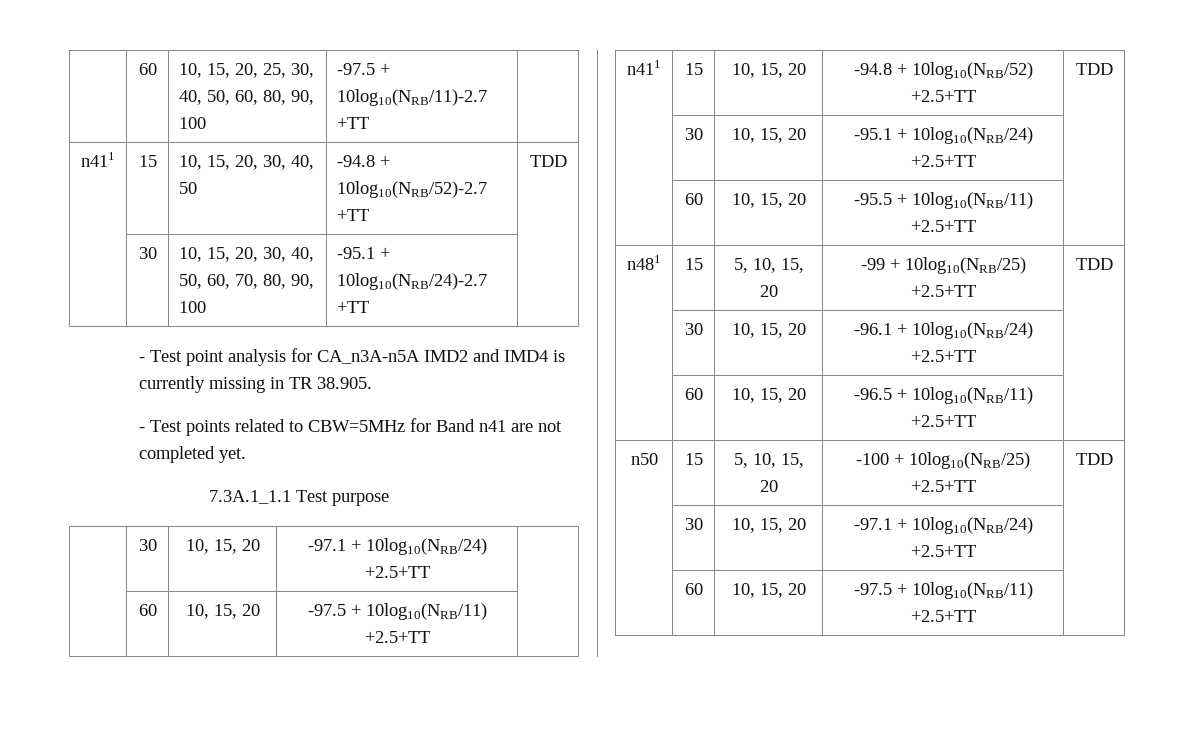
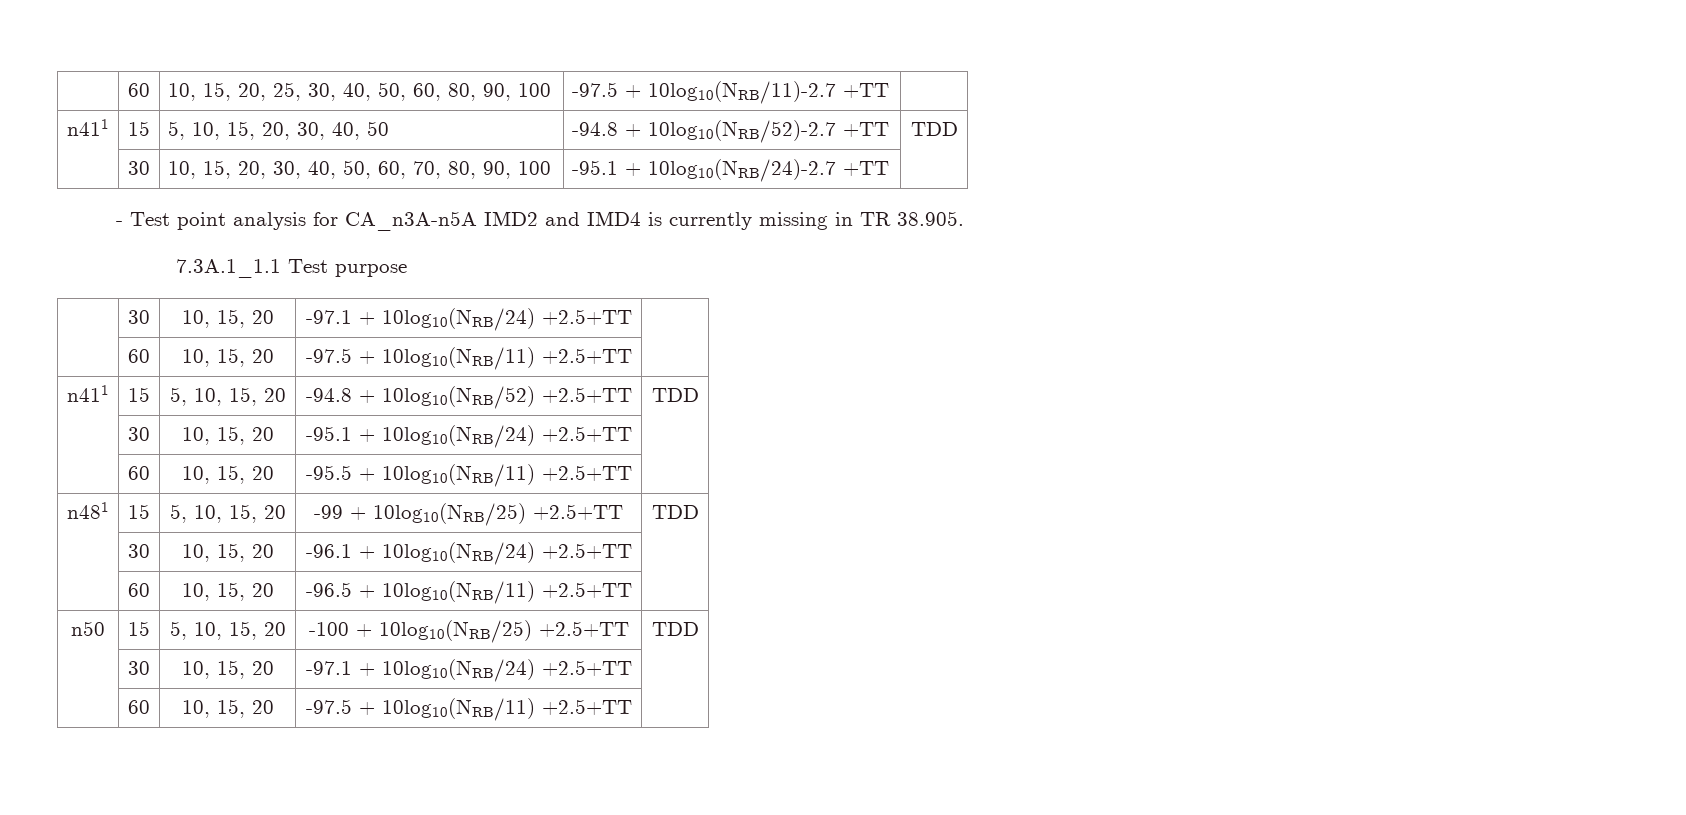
(157, 161) none -> [168,121,186,140] 5,
[138,418,562,436] [138,446,246,463] // - Test points related to CBW=5MHz for Band n41 are not completed yet. -> (965, 218) none
(703, 69) none -> [169,387,187,406] 5,

